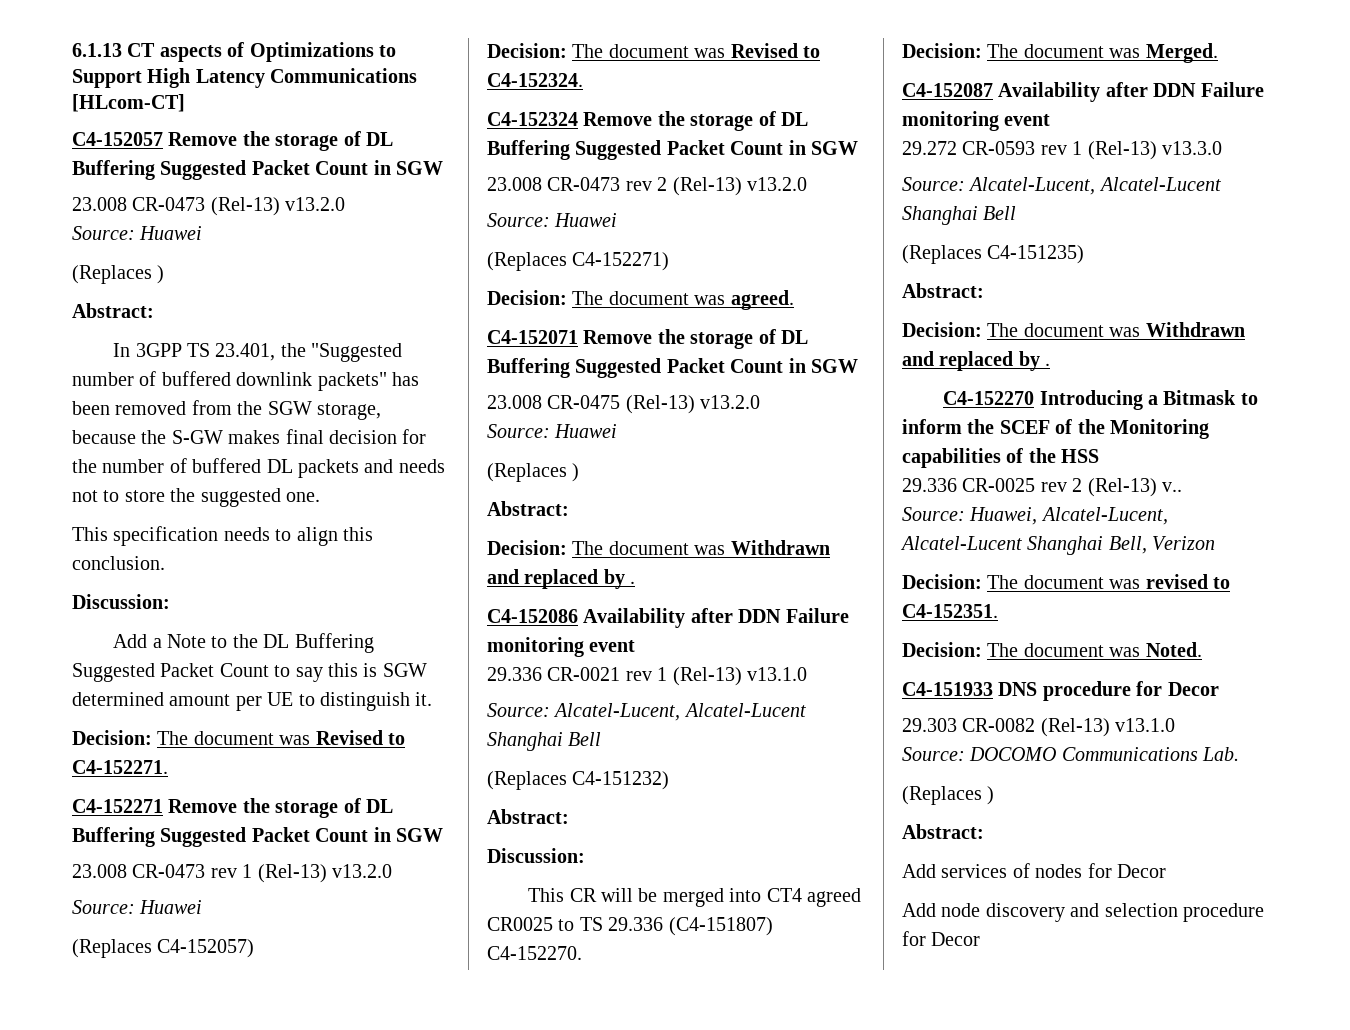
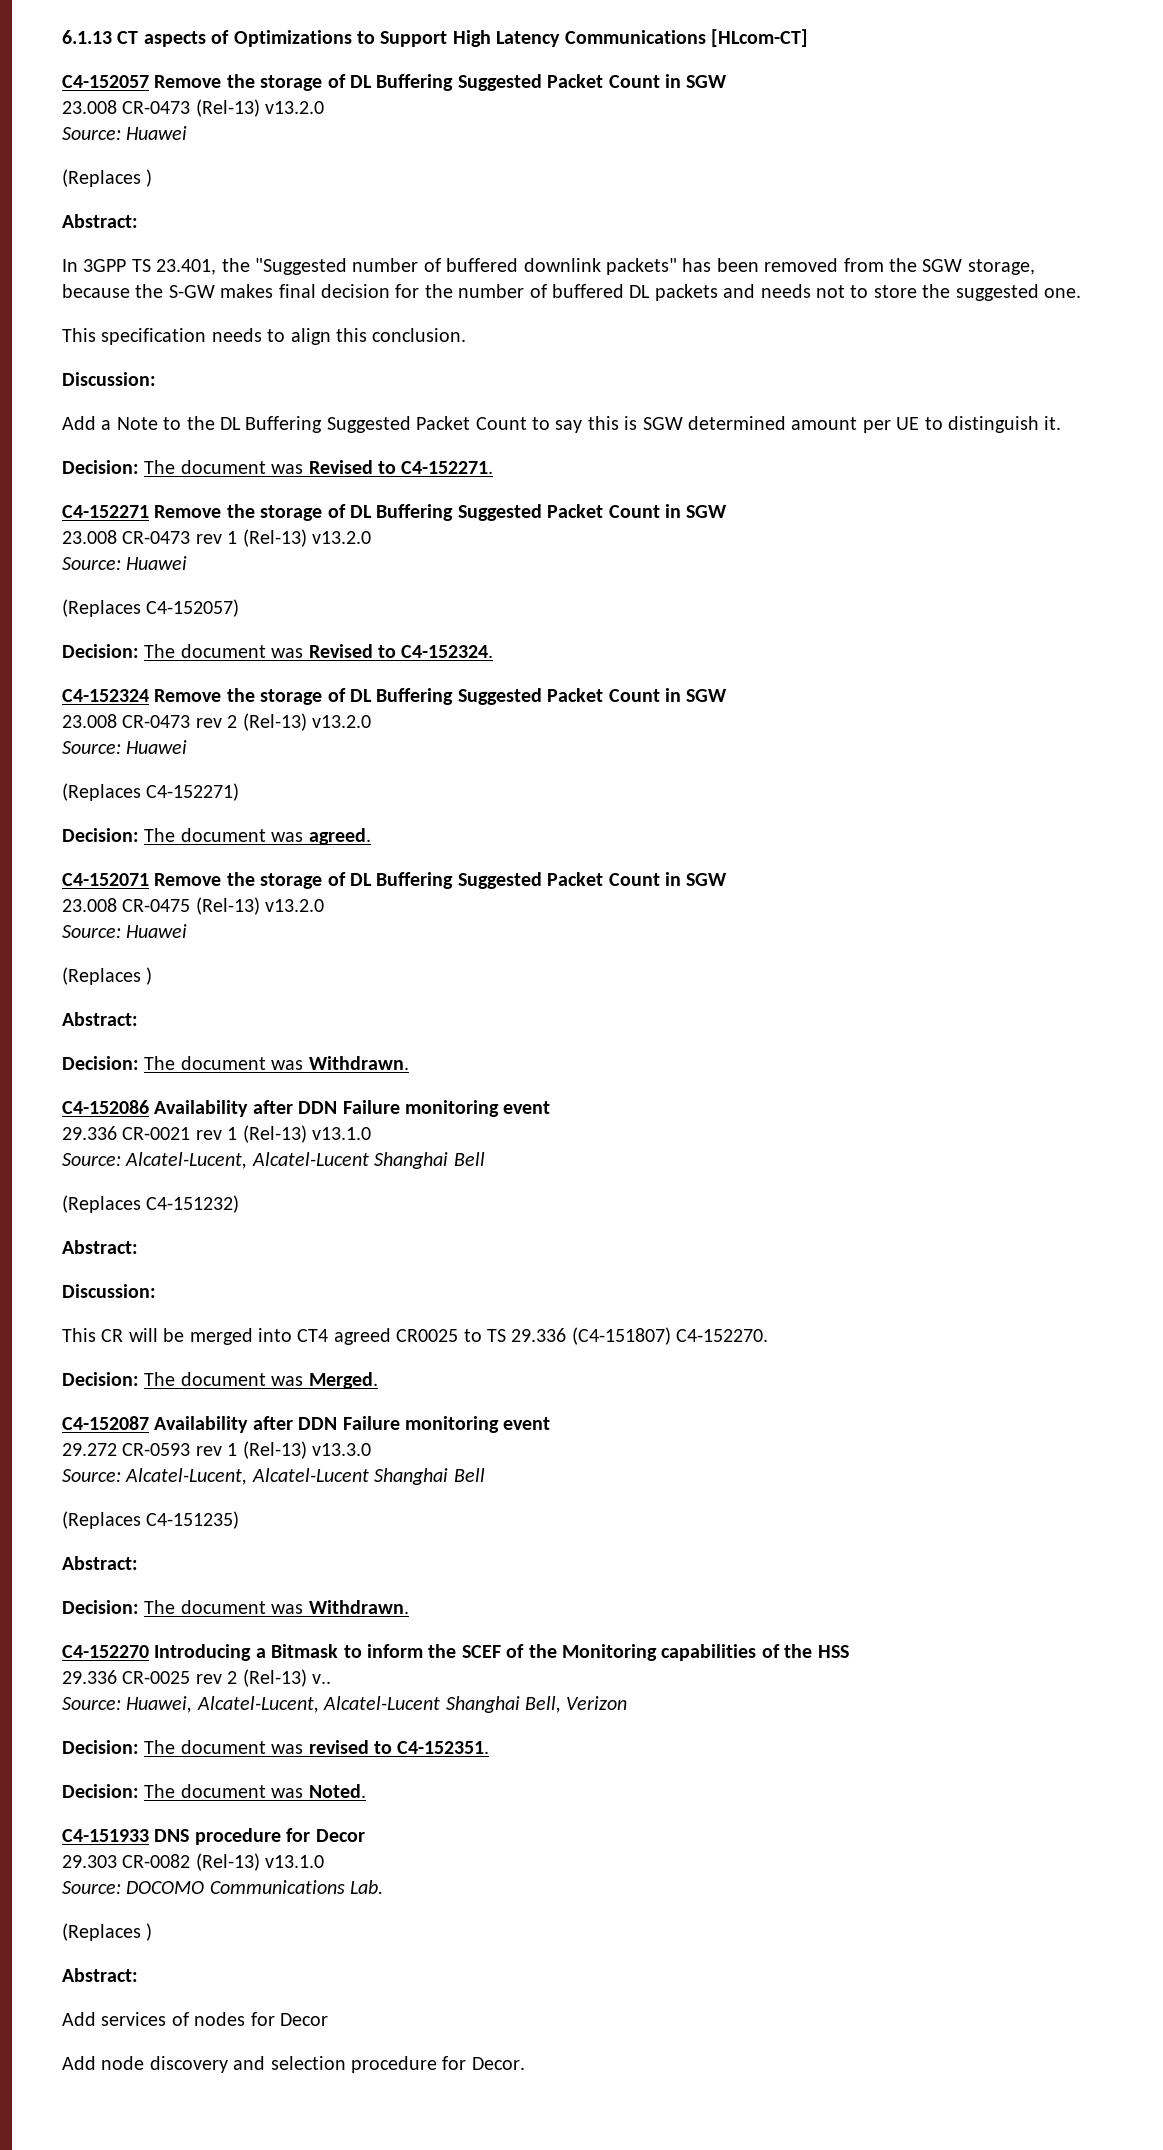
[730,540,830,555] [487,569,636,589] Withdrawn and replaced by . -> [308,1056,409,1070] Withdrawn.
[1145,322,1245,337] [902,351,1051,371] Withdrawn and replaced by . -> [308,1600,409,1614] Withdrawn.
[931,932,981,946] Decor -> [471,2057,525,2070] Decor.

